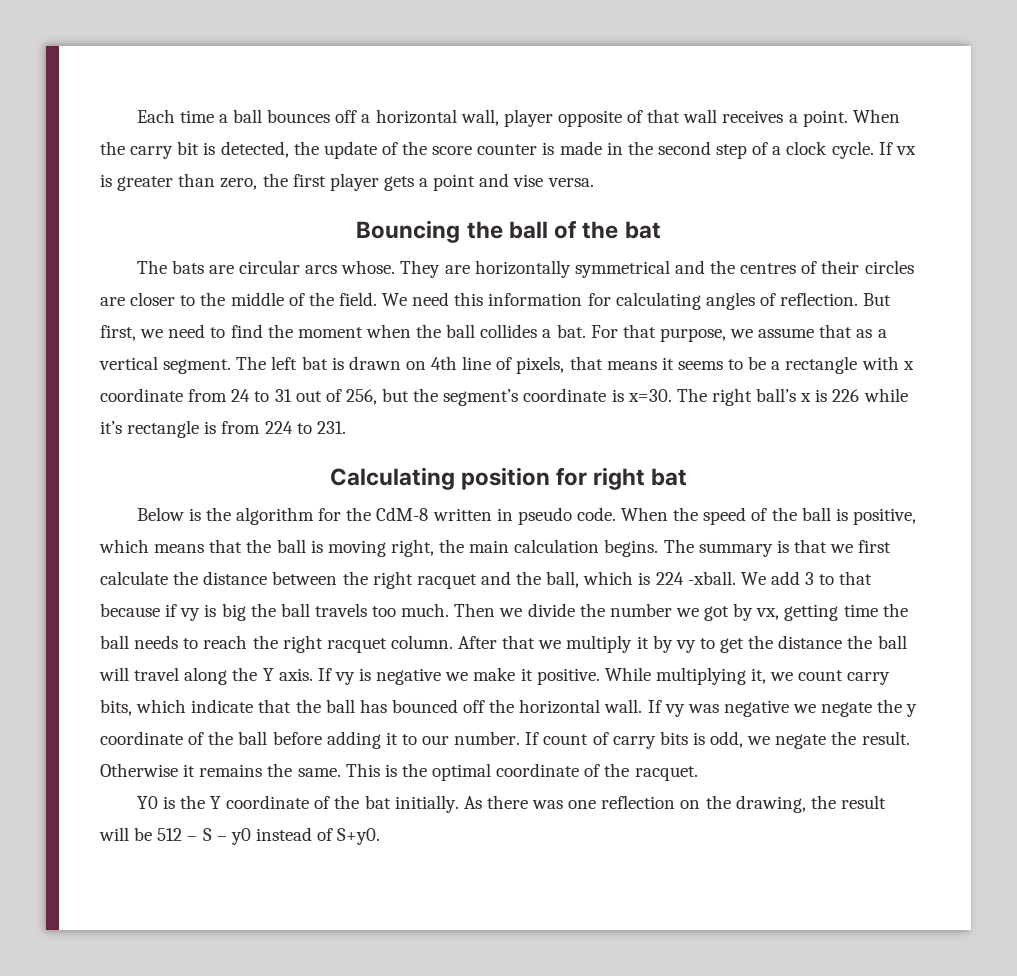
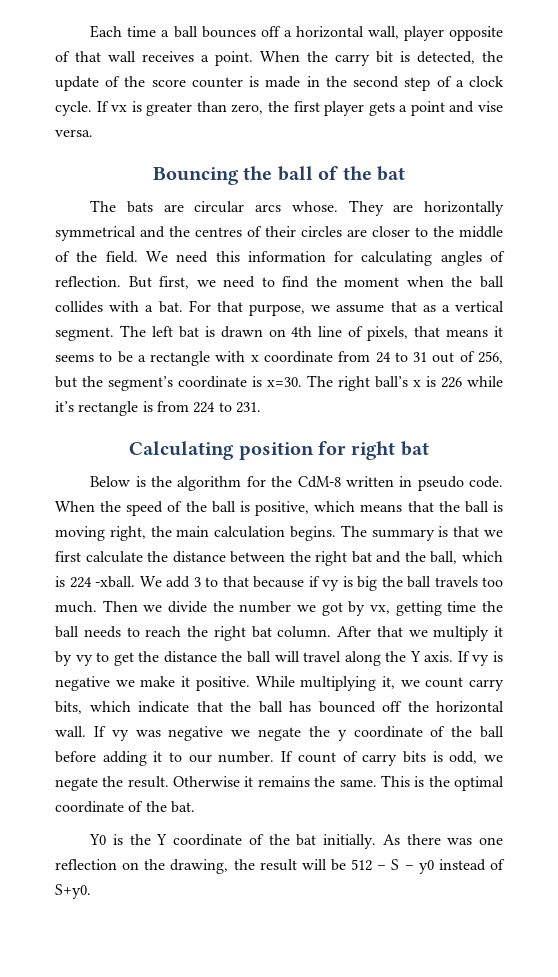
(538, 331) none -> [109,301,140,312] with
[416,574,477,589] racquet -> [351,551,372,563] bat
[326,638,387,653] racquet -> [251,626,272,638] bat
[634,766,698,781] racquet. -> [170,801,195,813] bat.

